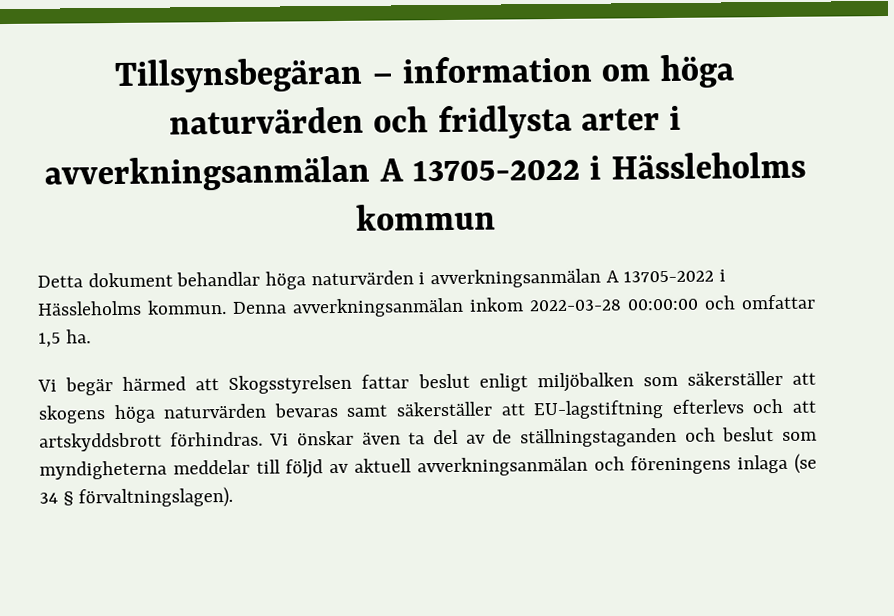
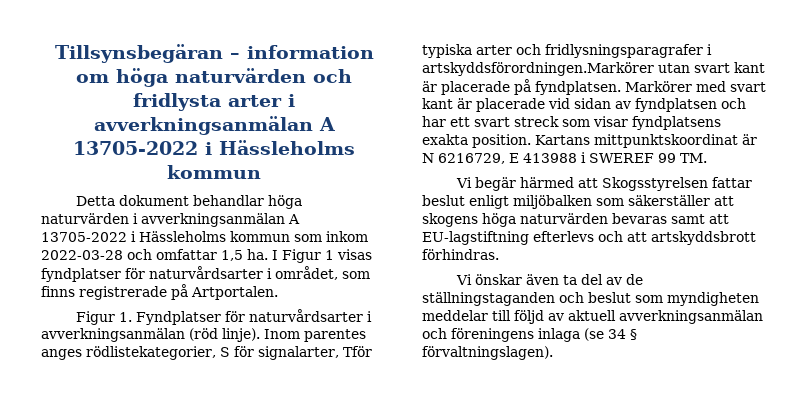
[147,297,464,318] kommun. Denna avverkningsanmälan -> [230,231,322,242] kommun som
[627,298,699,311] 00:00:00 -> (123, 255) none
(91, 336) none -> [272,249,372,263] [41,266,370,282] [41,284,278,300] [75,309,372,325] [41,328,366,342] [41,346,372,360] [422,44,712,58] [422,62,765,76] [422,79,766,95] [422,98,746,112] [422,116,721,130] [422,134,757,148] [422,152,707,164] I Figur 1 visas fyndplatser för naturvårdsarter i området, som finns registrerade på Artportalen. // Figur 1. Fyndplatser för naturvårdsarter i avverkningsanmälan (röd linje). Inom parentes anges rödlistekategorier, S för signalarter, Tför typiska arter och fridlysningsparagrafer i artskyddsförordningen.Markörer utan svart kant är placerade på fyndplatsen. Markörer med svart kant är placerade vid sidan av fyndplatsen och har ett svart streck som visar fyndplatsens exakta position. Kartans mittpunktskoordinat är N 6216729, E 413988 i SWEREF 99 TM.
[396,401,492,417] säkerställer -> (705, 219) none
(263, 439) none -> (499, 254) //
[39,460,167,480] myndigheterna -> [667,292,759,306] myndigheten

